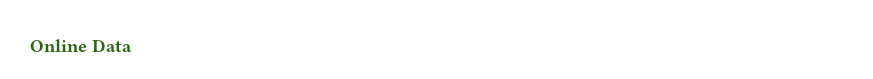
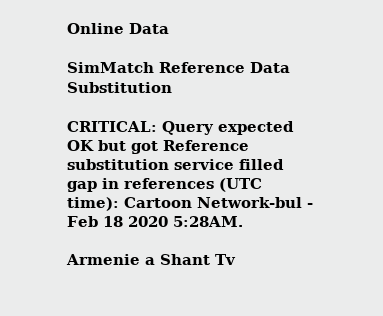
(132, 45) none -> [67,62,290,73] [67,82,172,93] [67,121,294,135] [67,140,249,154] [67,159,284,170] [67,178,262,192] [67,197,313,211] [67,216,243,227] [66,254,236,265] // SimMatch Reference Data Substitution // CRITICAL: Query expected OK but got Reference substitution service filled gap in references (UTC time): Cartoon Network-bul - Feb 18 2020 5:28AM. // Armenie a Shant Tv

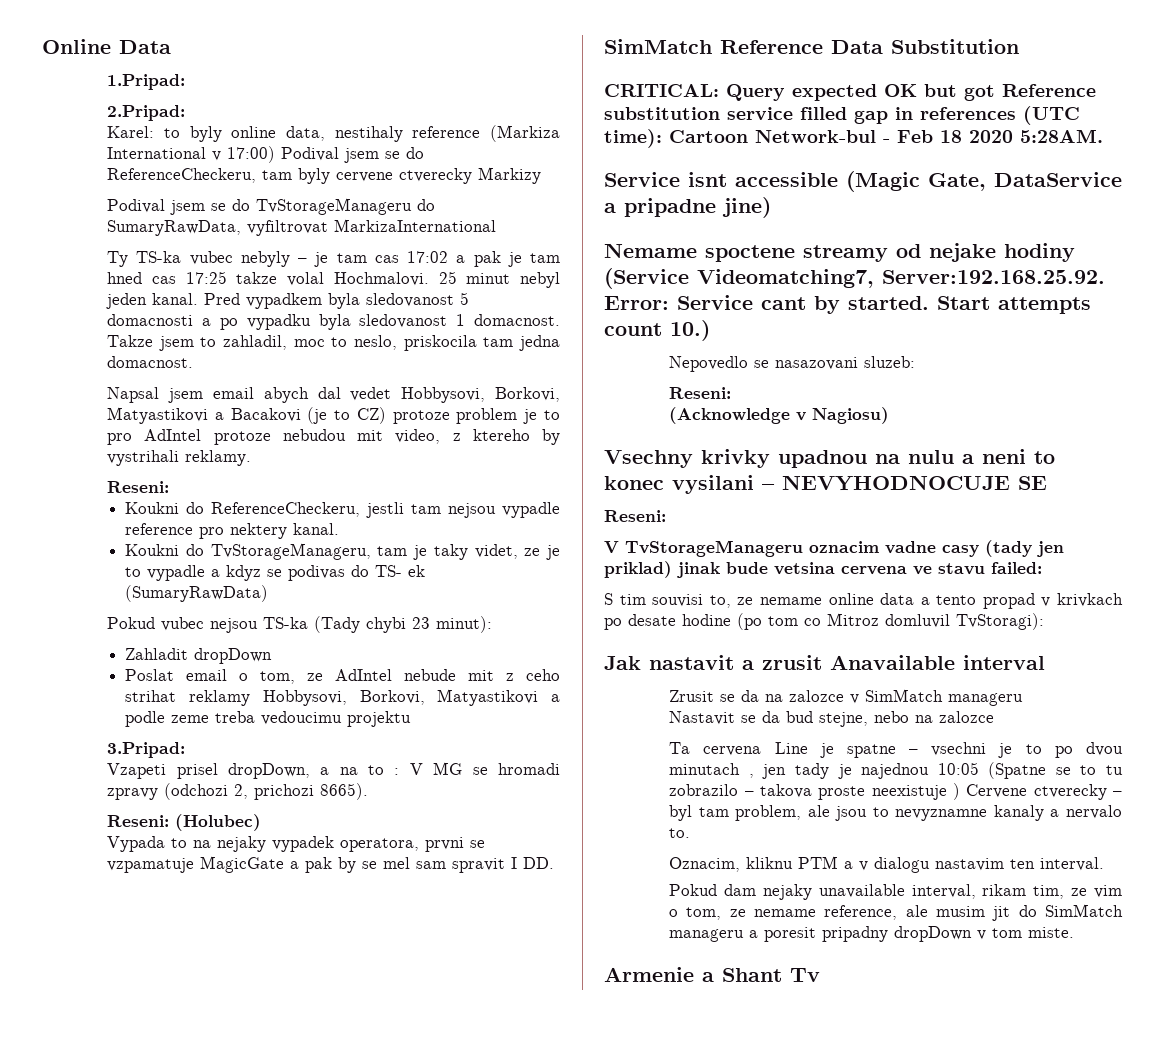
(169, 28) none -> [107,74,186,90] [107,105,186,121] [107,125,560,142] [107,146,425,163] [107,167,542,184] [107,198,436,215] [107,219,497,236] [107,251,560,267] [107,271,560,288] [106,292,470,309] [107,314,560,330] [107,335,560,351] [107,356,194,368] [107,387,560,403] [107,407,560,424] [107,429,560,445] [107,450,252,466] [107,481,170,493] [125,502,560,518] [125,523,340,539] [125,543,560,560] [125,565,426,581] [125,585,269,602] [107,616,493,633] [125,648,273,664] [125,669,560,684] [125,689,560,706] [125,711,412,727] [107,742,186,758] [107,762,561,779] [107,783,369,800] [107,814,262,831] [107,836,486,852] [107,856,555,873] // 1.Pripad: // 2.Pripad: // Karel: to byly online data, nestihaly reference (Markiza International v 17:00) Podival jsem se do ReferenceCheckeru, tam byly cervene ctverecky Markizy // Podival jsem se do TvStorageManageru do SumaryRawData, vyfiltrovat MarkizaInternational // Ty TS-ka vubec nebyly – je tam cas 17:02 a pak je tam hned cas 17:25 takze volal Hochmalovi. 25 minut nebyl jeden kanal. Pred vypadkem byla sledovanost 5 domacnosti a po vypadku byla sledovanost 1 domacnost. Takze jsem to zahladil, moc to neslo, priskocila tam jedna domacnost. // Napsal jsem email abych dal vedet Hobbysovi, Borkovi, Matyastikovi a Bacakovi (je to CZ) protoze problem je to pro AdIntel protoze nebudou mit video, z ktereho by vystrihali reklamy. // Reseni: // Koukni do ReferenceCheckeru, jestli tam nejsou vypadle reference pro nektery kanal. // Koukni do TvStorageManageru, tam je taky videt, ze je to vypadle a kdyz se podivas do TS- ek (SumaryRawData) // Pokud vubec nejsou TS-ka (Tady chybi 23 minut): // Zahladit dropDown // Poslat email o tom, ze AdIntel nebude mit z ceho strihat reklamy Hobbysovi, Borkovi, Matyastikovi a podle zeme treba vedoucimu projektu // 3.Pripad: // Vzapeti prisel dropDown, a na to : V MG se hromadi zpravy (odchozi 2, prichozi 8665). // Reseni: (Holubec) // Vypada to na nejaky vypadek operatora, prvni se vzpamatuje MagicGate a pak by se mel sam spravit I DD.
(243, 221) none -> [604,171,1122,192] [604,197,771,218] [604,243,1075,262] [604,268,1105,289] [604,295,1091,314] [604,320,710,341] [669,356,916,372] [669,387,732,399] [669,407,890,424] [604,449,1055,468] [604,475,1047,494] [604,510,666,522] [604,540,1064,557] [604,561,1042,578] [604,593,1123,609] [604,613,1044,630] [604,655,1045,670] [669,689,1024,706] [669,711,995,727] [669,742,1124,758] [669,762,1123,779] [669,783,1122,800] [669,805,1123,821] [669,828,691,838] [669,856,1105,873] [669,884,1122,900] [669,904,1123,921] [669,926,1075,942] // Service isnt accessible (Magic Gate, DataService a pripadne jine) // Nemame spoctene streamy od nejake hodiny (Service Videomatching7, Server:192.168.25.92. Error: Service cant by started. Start attempts count 10.) // Nepovedlo se nasazovani sluzeb: // Reseni: // (Acknowledge v Nagiosu) // Vsechny krivky upadnou na nulu a neni to konec vysilani – NEVYHODNOCUJE SE // Reseni: // V TvStorageManageru oznacim vadne casy (tady jen priklad) jinak bude vetsina cervena ve stavu failed: // S tim souvisi to, ze nemame online data a tento propad v krivkach po desate hodine (po tom co Mitroz domluvil TvStoragi): // Jak nastavit a zrusit Anavailable interval // Zrusit se da na zalozce v SimMatch manageru // Nastavit se da bud stejne, nebo na zalozce // Ta cervena Line je spatne – vsechni je to po dvou minutach , jen tady je najednou 10:05 (Spatne se to tu zobrazilo – takova proste neexistuje ) Cervene ctverecky – byl tam problem, ale jsou to nevyznamne kanaly a nervalo to. // Oznacim, kliknu PTM a v dialogu nastavim ten interval. // Pokud dam nejaky unavailable interval, rikam tim, ze vim o tom, ze nemame reference, ale musim jit do SimMatch manageru a poresit pripadny dropDown v tom miste.

